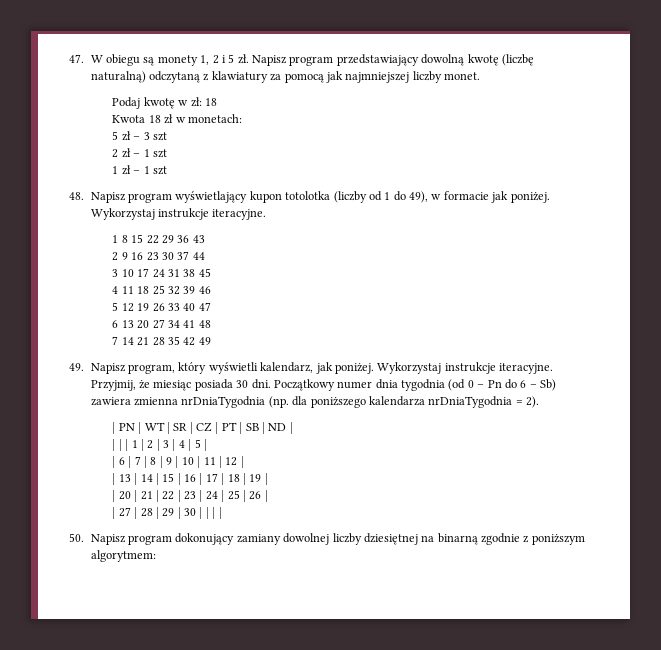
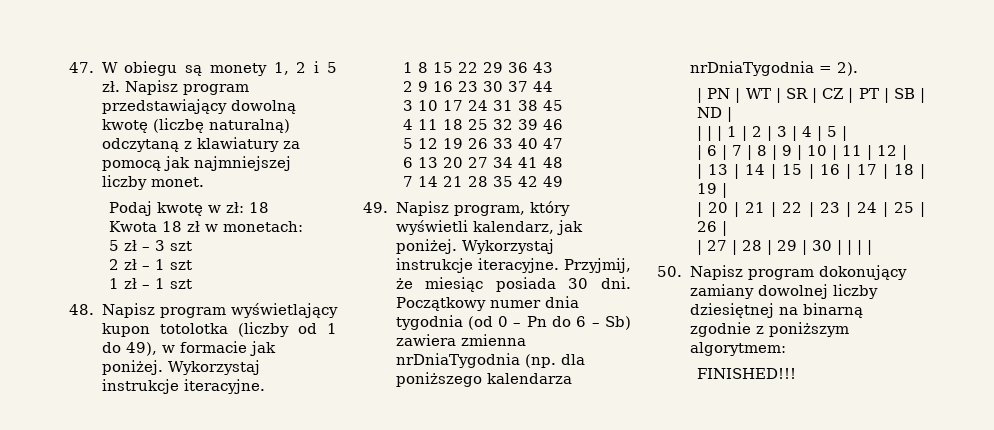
(156, 556) none -> [697,368,797,379] // FINISHED!!!

